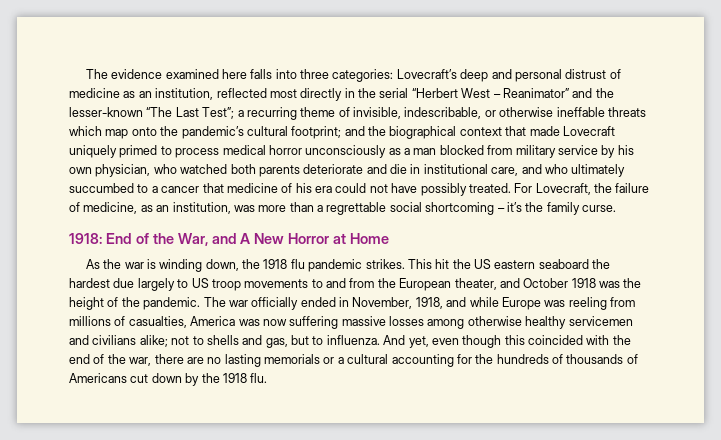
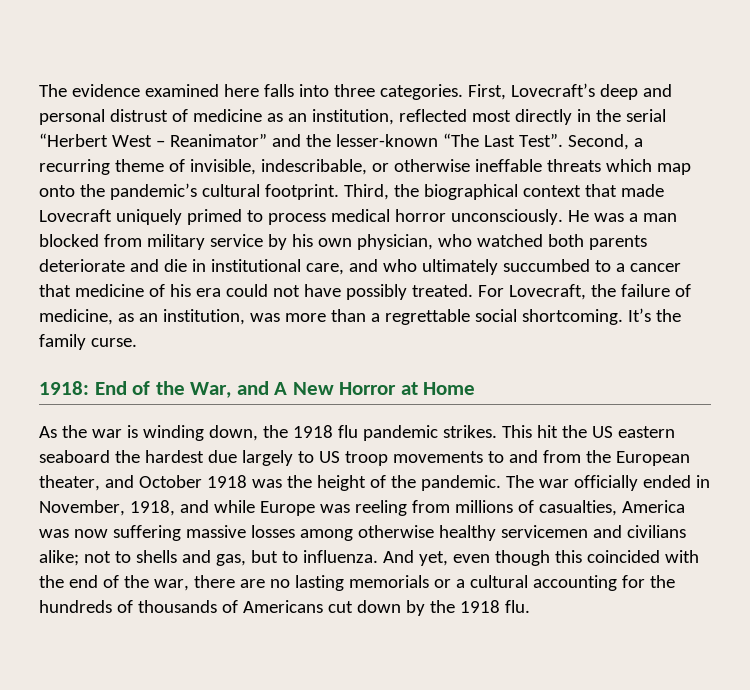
[332,69,394,82] categories: -> [379,84,506,100] categories. First,
[202,107,235,119] Test”; -> [518,133,629,150] Test”. Second,
[291,126,365,139] footprint; and -> [264,184,389,200] footprint. Third,
[305,145,401,158] unconsciously as -> [450,209,624,225] unconsciously. He was
[425,202,522,215] shortcoming – it’s -> [521,308,651,325] shortcoming. It’s

